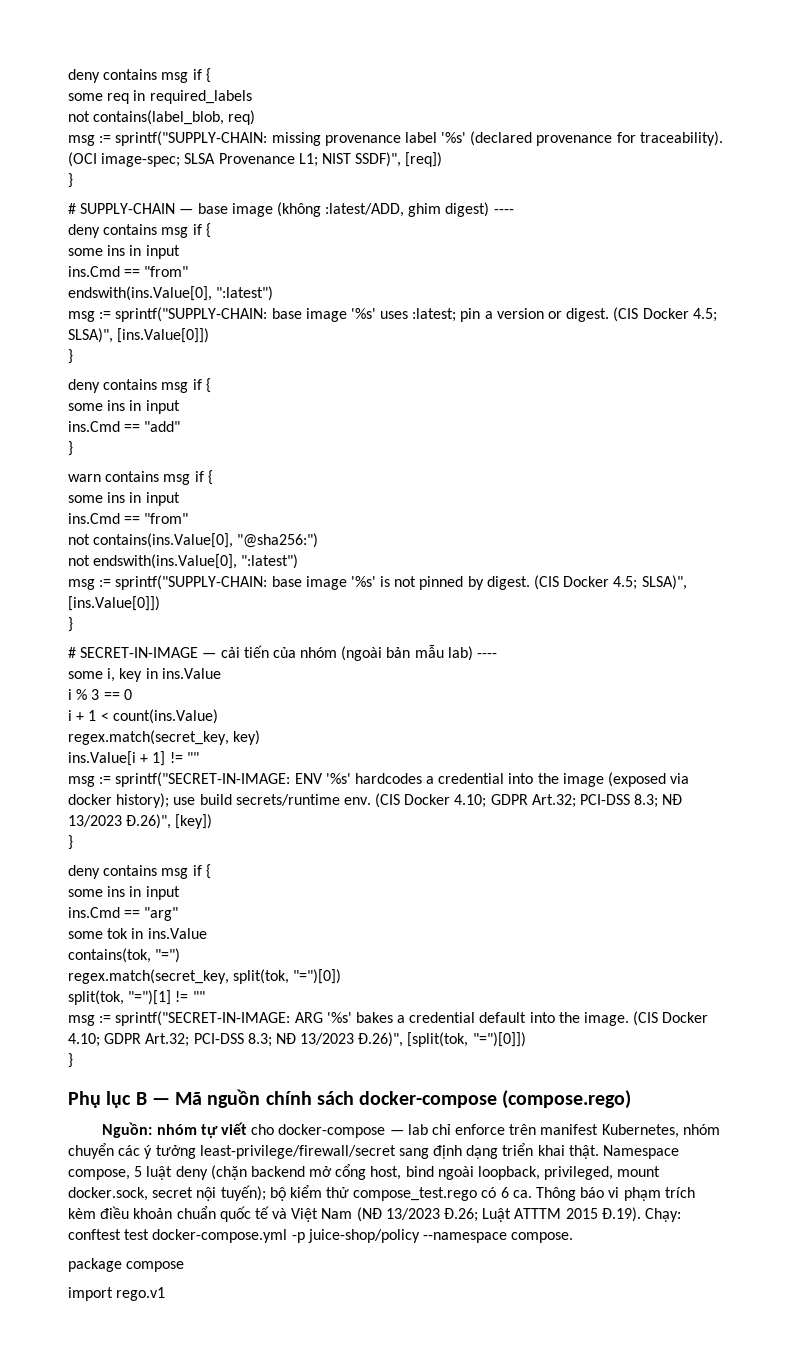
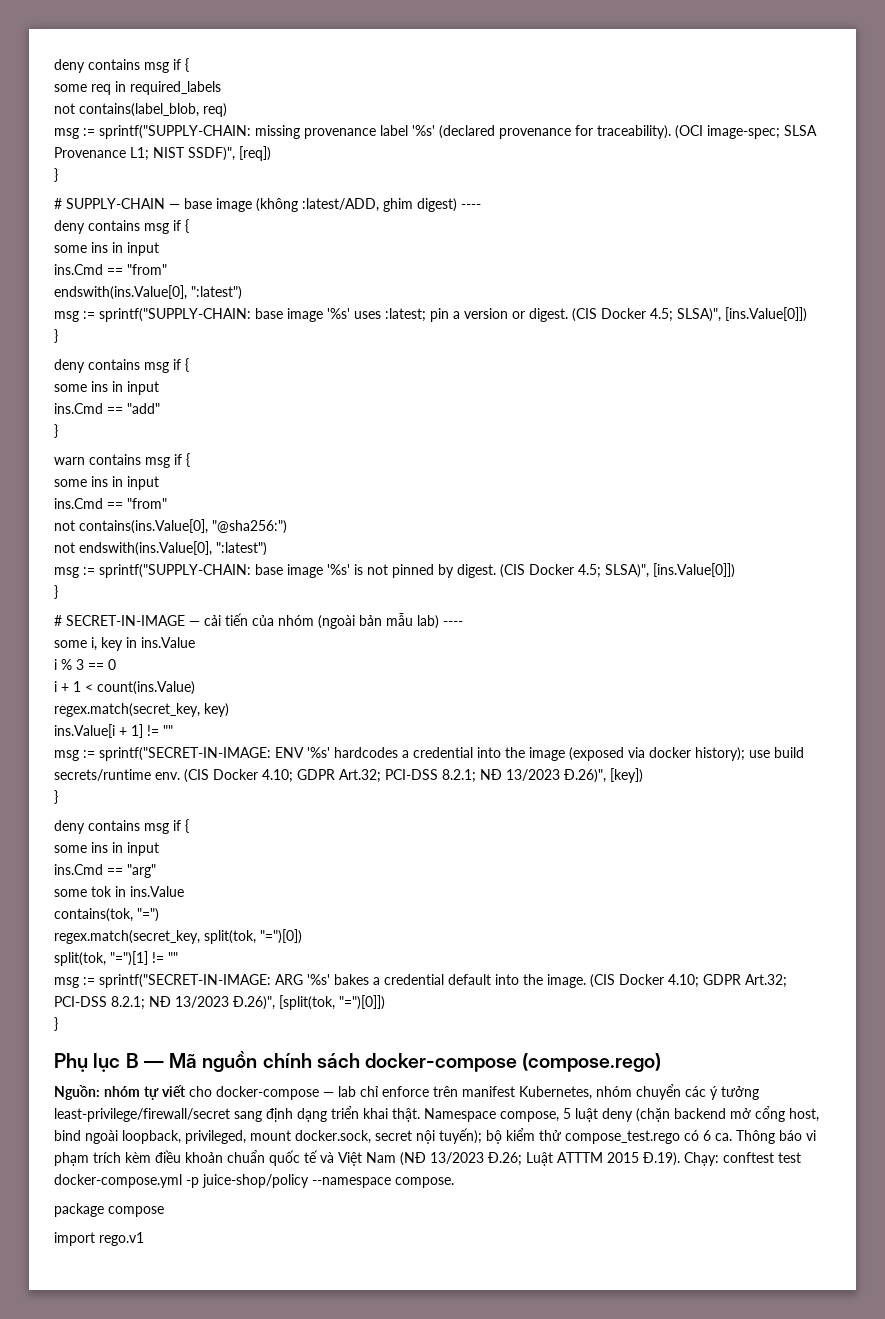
[634,794,659,808] 8.3; -> [442,769,476,783] 8.2.1;
[247,1033,272,1047] 8.3; -> [111,996,145,1010] 8.2.1;

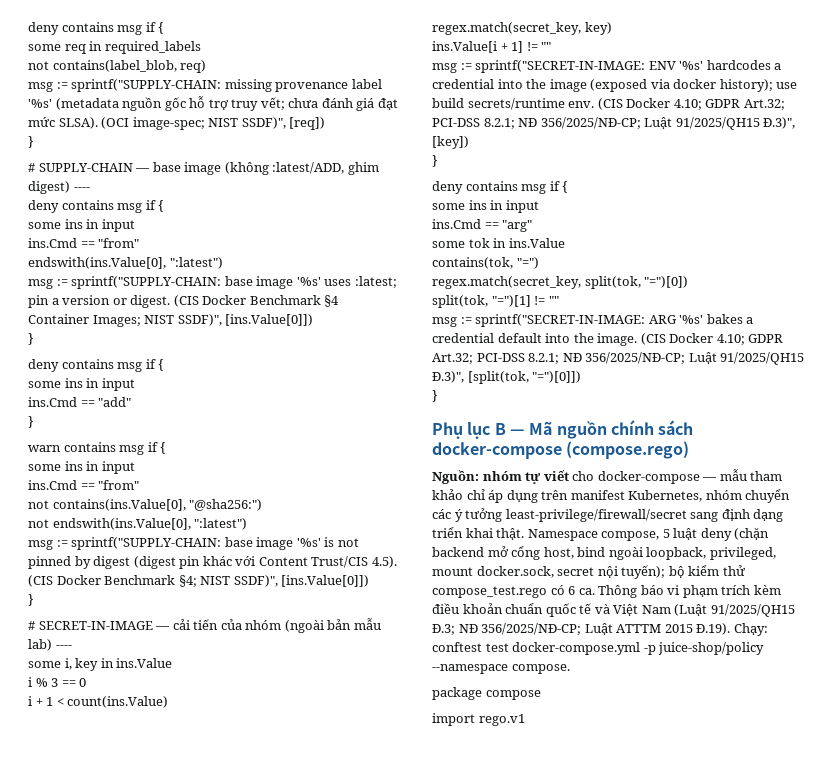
[439,125,817,139] [54,147,149,161] (declared provenance for traceability). (OCI image-spec; SLSA Provenance L1; -> [55,96,398,111] [28,117,205,130] (metadata nguồn gốc hỗ trợ truy vết; chưa đánh giá đạt mức SLSA). (OCI image-spec;
[650,308,721,322] 4.5; SLSA)", -> [249,295,340,307] [28,314,222,327] Benchmark §4 Container Images; NIST SSDF)",
[457,564,649,578] digest. (CIS Docker 4.5; SLSA)", -> [93,556,397,569] [28,575,278,587] digest (digest pin khác với Content Trust/CIS 4.5). (CIS Docker Benchmark §4; NIST SSDF)",
[506,769,606,783] 13/2023 Đ.26)", -> [540,117,796,130] 356/2025/NĐ-CP; Luật 91/2025/QH15 Đ.3)",
[175,996,275,1010] 13/2023 Đ.26)", -> [585,352,805,365] [432,371,464,383] 356/2025/NĐ-CP; Luật 91/2025/QH15 Đ.3)",
[338,1086,429,1097] lab chỉ enforce -> [719,469,783,481] [432,489,538,503] mẫu tham khảo chỉ áp dụng
[400,1152,522,1166] (NĐ 13/2023 Đ.26; -> [674,604,795,617] [432,623,582,635] (Luật 91/2025/QH15 Đ.3; NĐ 356/2025/NĐ-CP;

